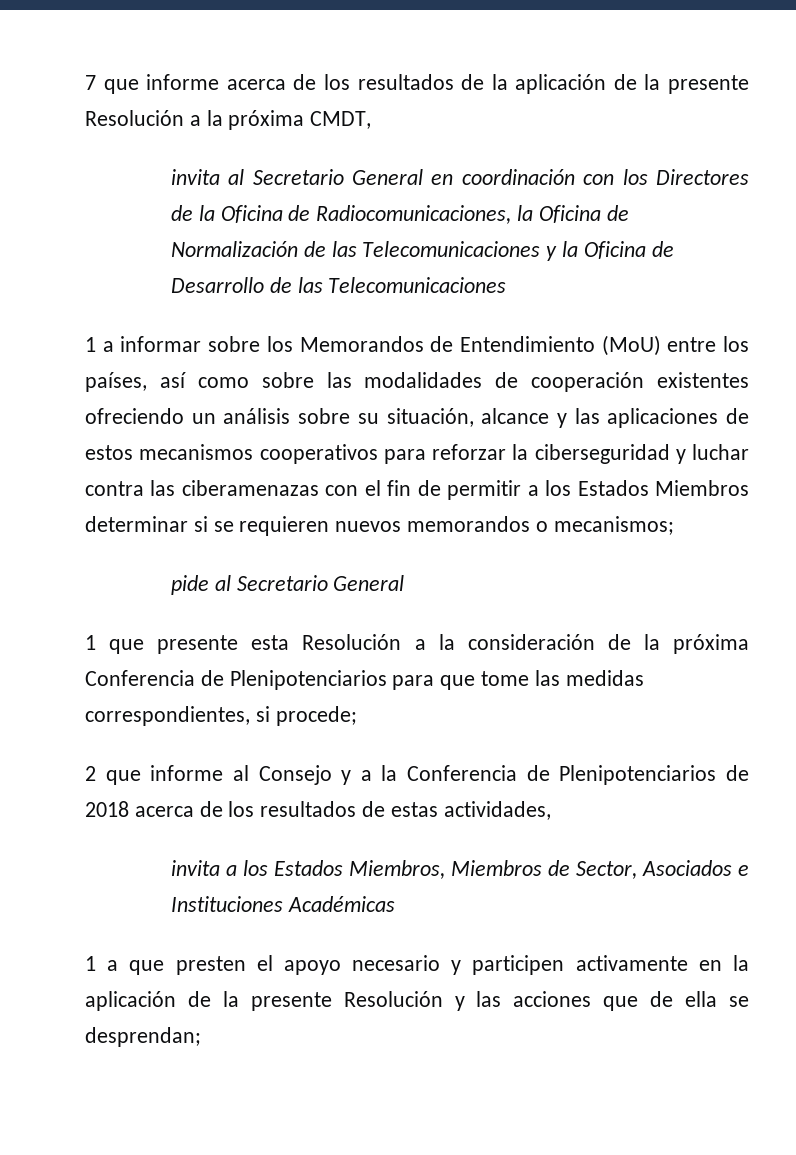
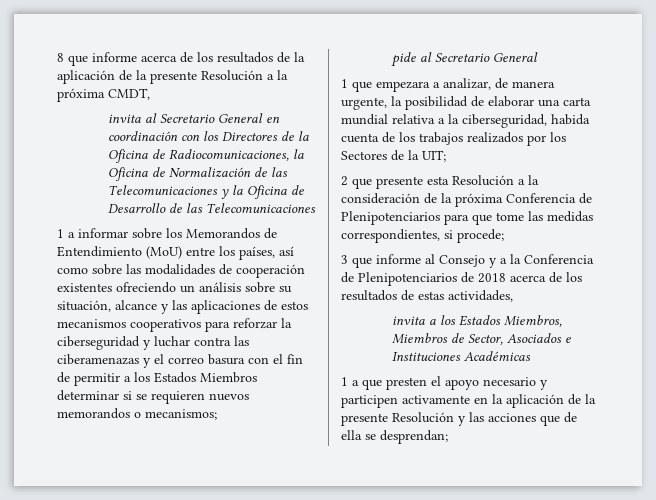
[85,75,96,90] 7 -> [57,53,64,62] 8
(319, 488) none -> [143,354,245,368] y el correo basura
(145, 646) none -> [376,78,555,92] [341,96,591,110] [341,114,590,128] [341,132,566,146] [341,150,446,162] [341,176,372,189] empezara a analizar, de manera urgente, la posibilidad de elaborar una carta mundial relativa a la ciberseguridad, habida cuenta de los trabajos realizados por los Sectores de la UIT; // 2 que
[85,766,96,781] 2 -> [341,255,348,264] 3

